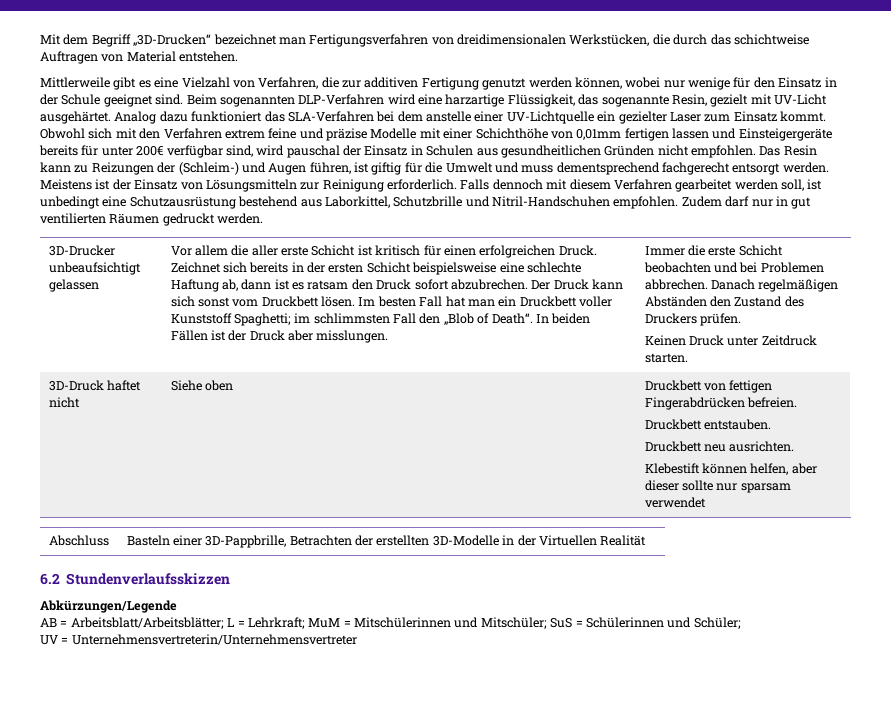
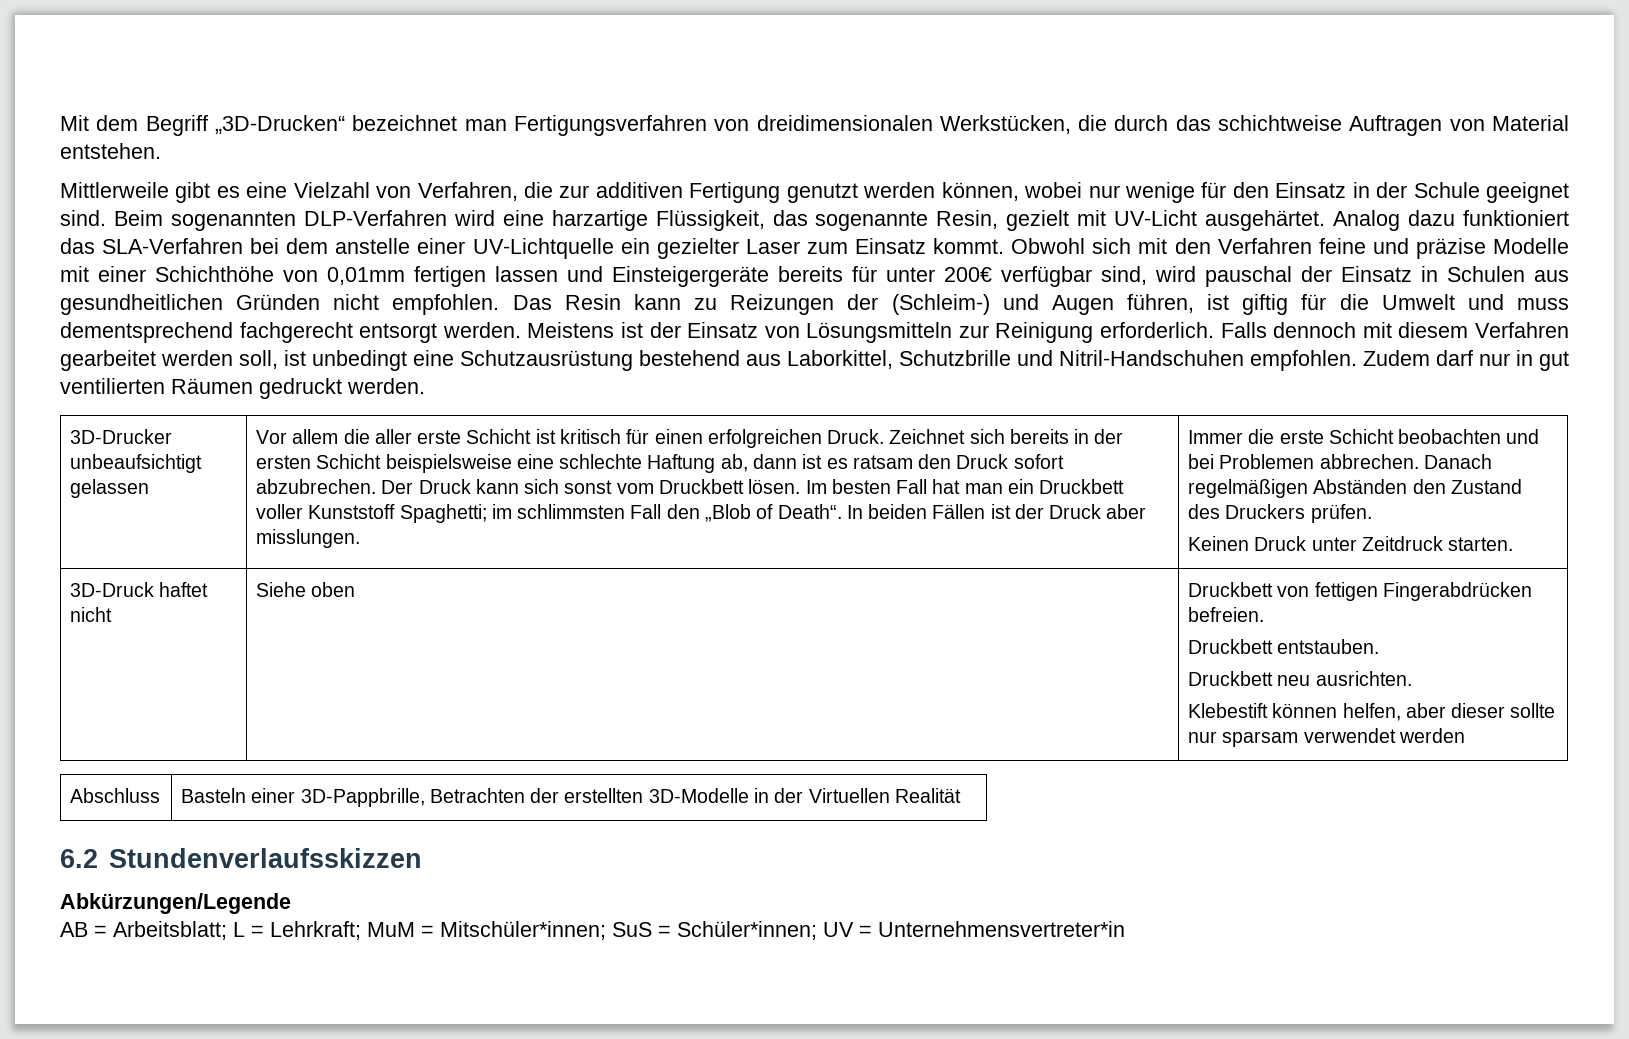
[224,129,265,139] extrem -> (1312, 246) none
(706, 502) none -> [1398,728,1465,743] werden
[70,617,224,629] Arbeitsblatt/Arbeitsblätter; -> [113,921,227,940] Arbeitsblatt;
[354,617,741,629] Mitschülerinnen und Mitschüler; SuS = Schülerinnen und Schüler; // -> [440,921,817,940] Mitschüler*innen; SuS = Schüler*innen;
[71,634,357,645] Unternehmensvertreterin/Unternehmensvertreter -> [878,921,1125,937] Unternehmensvertreter*in

